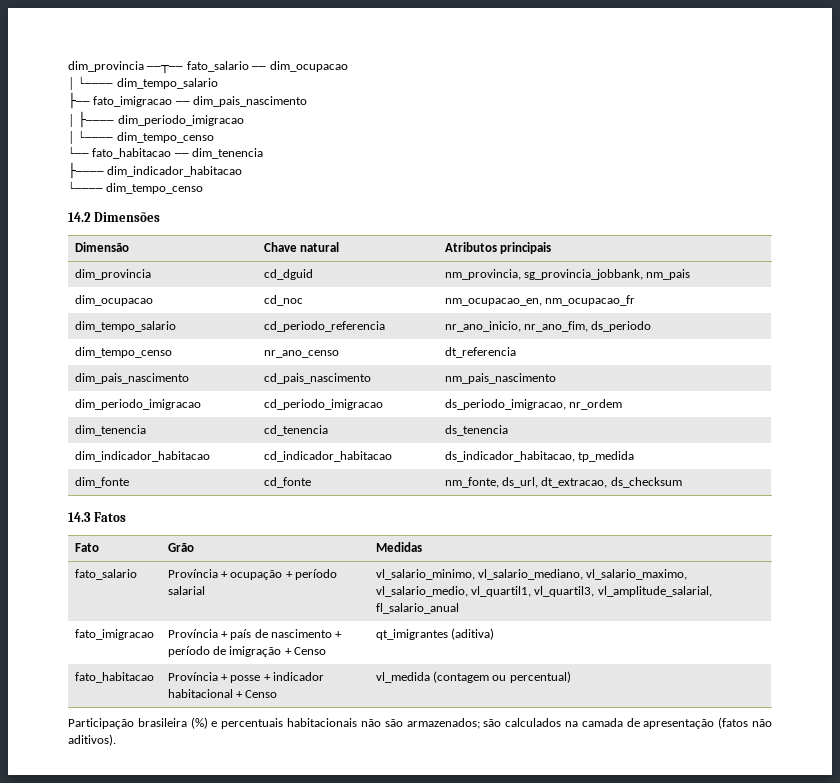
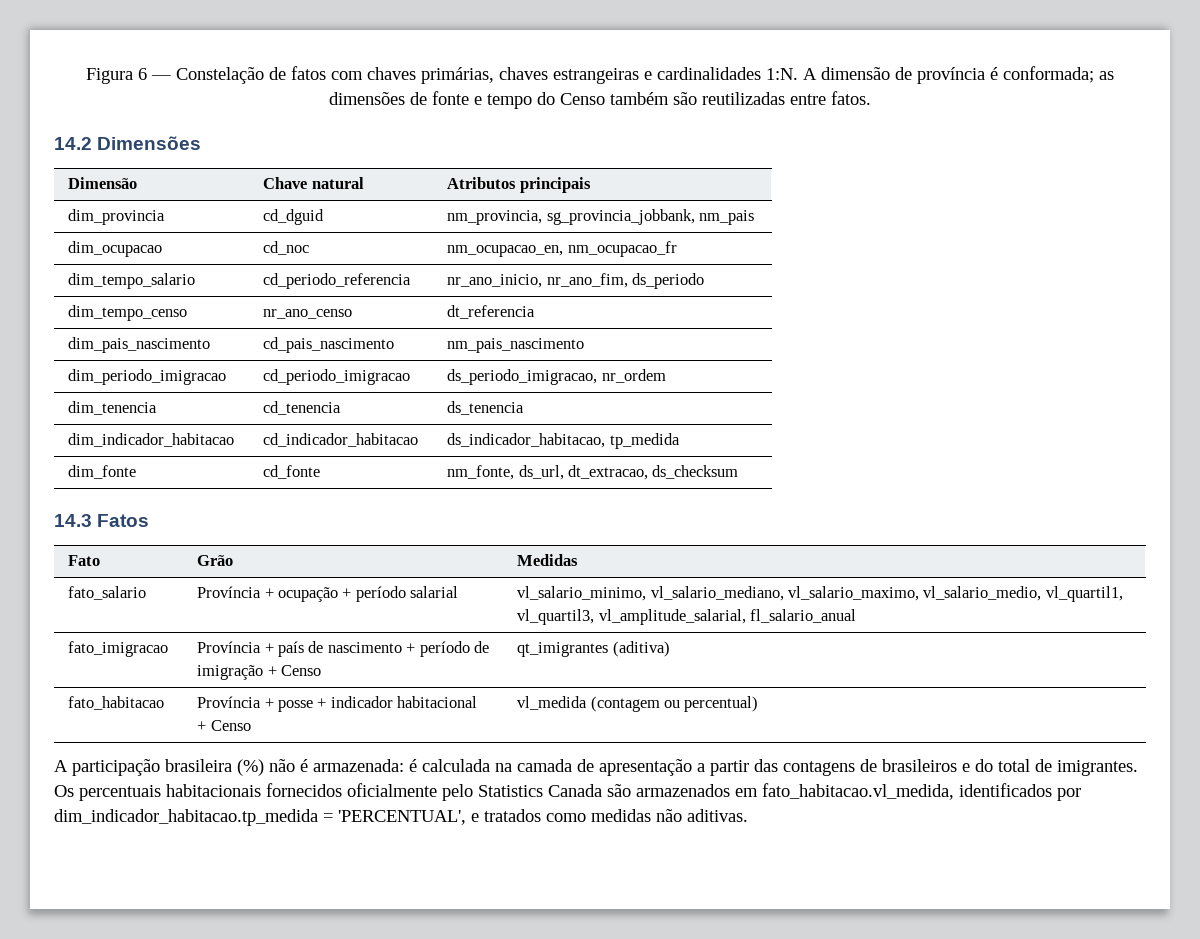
[68,61,348,74] [68,76,218,90] [68,92,308,109] [68,111,244,128] [68,130,214,144] [68,146,264,159] [68,162,243,179] [68,181,204,194] dim_provincia ──┬── fato_salario ── dim_ocupacao // │ └──── dim_tempo_salario // ├── fato_imigracao ── dim_pais_nascimento // │ ├──── dim_periodo_imigracao // │ └──── dim_tempo_censo // └── fato_habitacao ── dim_tenencia // ├──── dim_indicador_habitacao // └──── dim_tempo_censo -> [86,66,1114,84] [329,91,871,109] Figura 6 — Constelação de fatos com chaves primárias, chaves estrangeiras e cardinalidades 1:N. A dimensão de província é conformada; as dimensões de fonte e tempo do Censo também são reutilizadas entre fatos.
[68,717,772,729] [68,734,116,746] Participação brasileira (%) e percentuais habitacionais não são armazenados; são calculados na camada de apresentação (fatos não aditivos). -> [54,759,1138,776] [54,783,1081,801] [54,809,748,826] A participação brasileira (%) não é armazenada: é calculada na camada de apresentação a partir das contagens de brasileiros e do total de imigrantes. Os percentuais habitacionais fornecidos oficialmente pelo Statistics Canada são armazenados em fato_habitacao.vl_medida, identificados por dim_indicador_habitacao.tp_medida = 'PERCENTUAL', e tratados como medidas não aditivas.

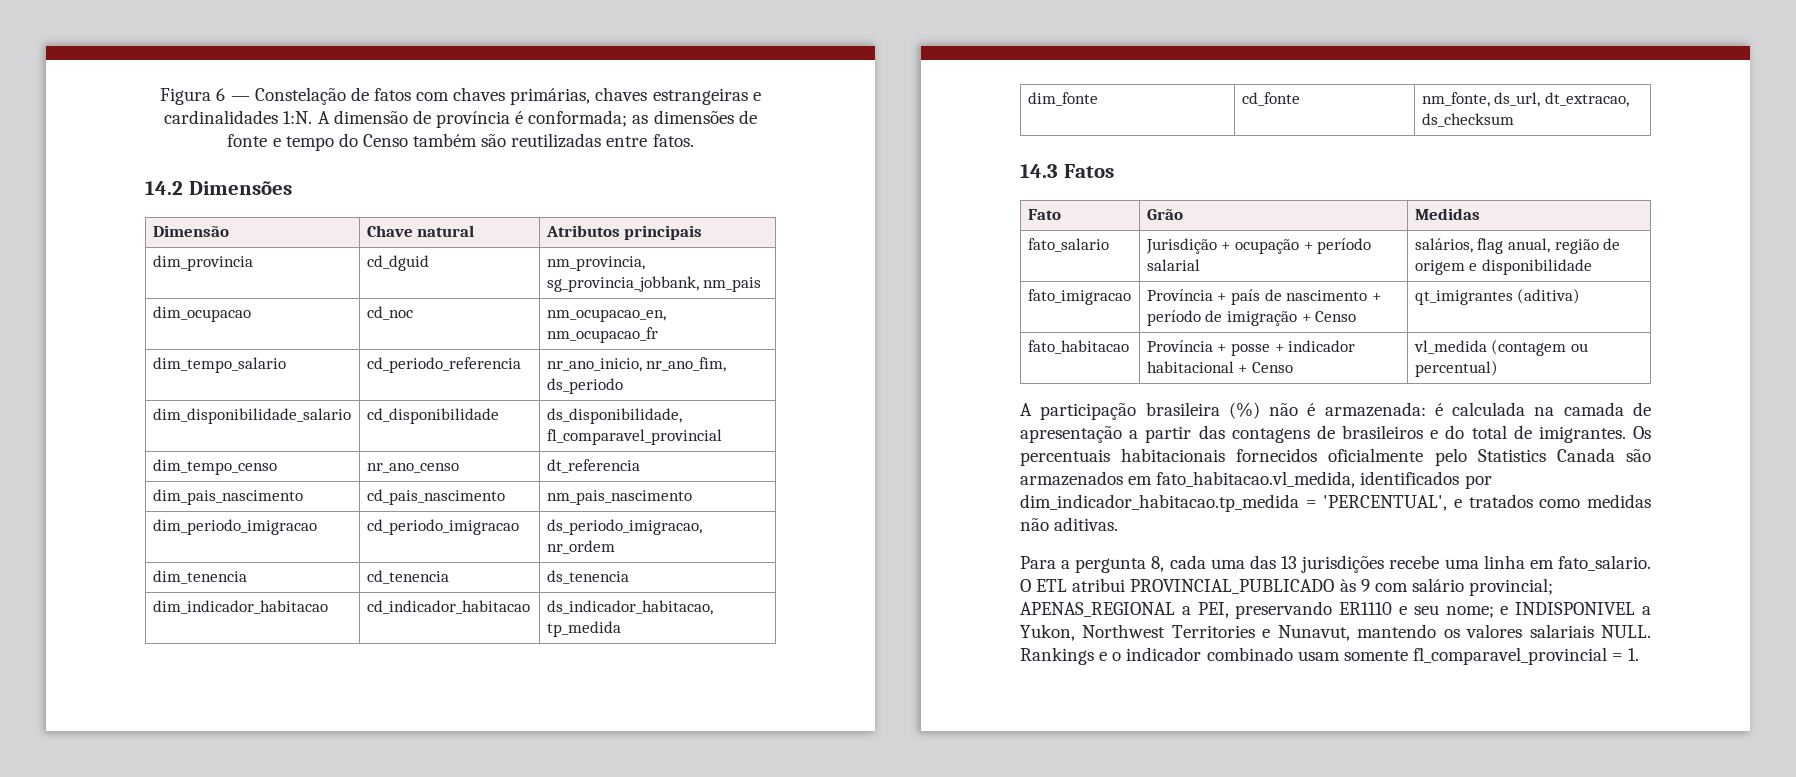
(704, 281) none -> [152,408,351,424] [366,408,499,424] [546,408,682,424] [546,429,722,445] // dim_disponibilidade_salario | cd_disponibilidade | ds_disponibilidade, fl_comparavel_provincial
[197,586,262,598] Província -> [1145,238,1217,254] Jurisdição
[517,586,1123,602] [517,609,856,625] vl_salario_minimo, vl_salario_mediano, vl_salario_maximo, vl_salario_medio, vl_quartil1, vl_quartil3, vl_amplitude_salarial, fl_salario_anual -> [1414,238,1621,254] [1414,259,1593,275] salários, flag anual, região de origem e disponibilidade
(748, 815) none -> [1020,555,1651,573] [1020,578,1554,596] [1020,601,1651,619] [1020,624,1651,641] [1020,647,1640,665] // Para a pergunta 8, cada uma das 13 jurisdições recebe uma linha em fato_salario. O ETL atribui PROVINCIAL_PUBLICADO às 9 com salário provincial; APENAS_REGIONAL a PEI, preservando ER1110 e seu nome; e INDISPONIVEL a Yukon, Northwest Territories e Nunavut, mantendo os valores salariais NULL. Rankings e o indicador combinado usam somente fl_comparavel_provincial = 1.

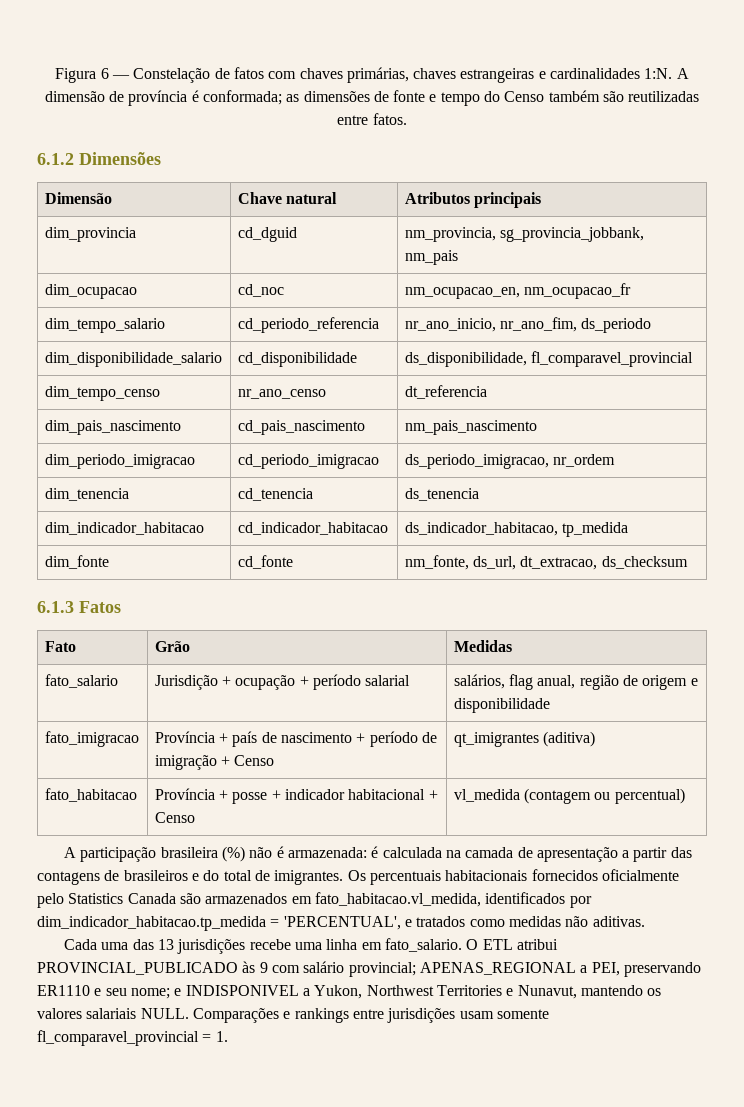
[145,181,183,195] 14.2 -> [37,153,74,165] 6.1.2
[1020,164,1058,178] 14.3 -> [37,601,74,613] 6.1.3
[1020,555,1206,573] Para a pergunta 8, cada -> [63,939,97,950] Cada
[1020,647,1293,665] Rankings e o indicador combinado -> [192,1008,456,1023] Comparações e rankings entre jurisdições

